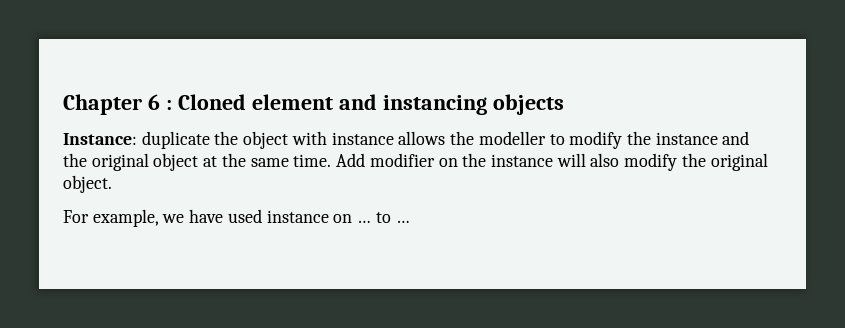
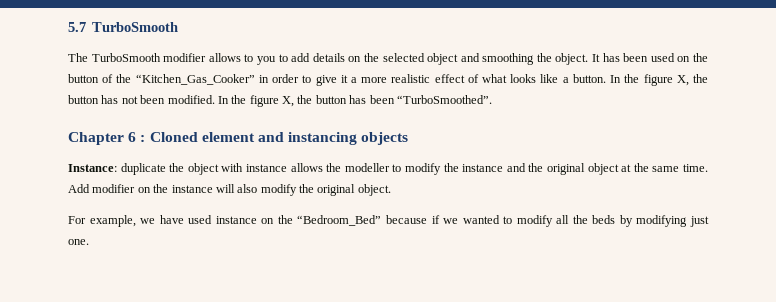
(63, 104) none -> [68,22,179,32] [68,53,708,65] [68,74,709,86] [68,95,492,107] 5.7 TurboSmooth // The TurboSmooth modifier allows to you to add details on the selected object and smoothing the object. It has been used on the button of the “Kitchen_Gas_Cooker” in order to give it a more realistic effect of what looks like a button. In the figure X, the button has not been modified. In the figure X, the button has been “TurboSmoothed”. //
[357,212,410,223] … to … -> [277,215,709,227] [68,239,89,245] the “Bedroom_Bed” because if we wanted to modify all the beds by modifying just one.

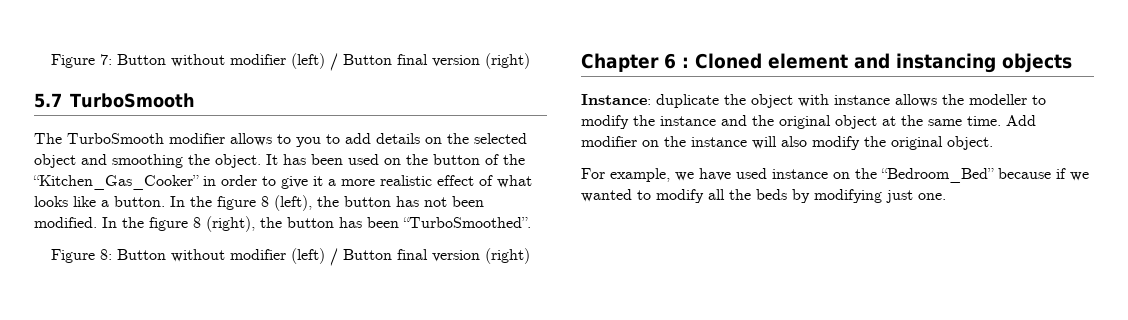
(68, 27) none -> [51,53,530,71] Figure 7: Button without modifier (left) / Button final version (right) //
[676,75,689,86] X, -> [261,195,312,211] 8 (left),
[282,96,294,107] X, -> [193,216,255,232] 8 (right),
(492, 99) none -> [51,248,530,266] // Figure 8: Button without modifier (left) / Button final version (right)

